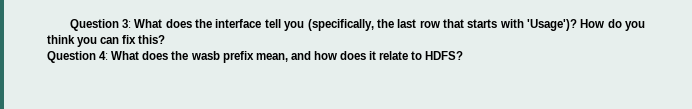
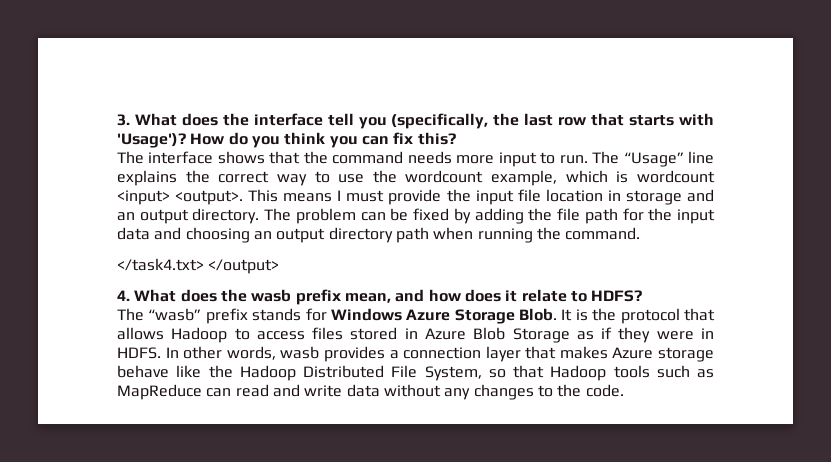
[69,19,132,31] Question 3: -> [117,114,130,126] 3.
[47,51,109,63] Question 4: -> [117,151,714,167] [117,170,715,186] [117,189,715,205] [117,208,716,224] [117,227,641,243] [117,258,280,274] [117,290,130,301] The interface shows that the command needs more input to run. The “Usage” line explains the correct way to use the wordcount example, which is wordcount <input> <output>. This means I must provide the input file location in storage and an output directory. The problem can be fixed by adding the file path for the input data and choosing an output directory path when running the command. // </task4.txt> </output> // 4.
(464, 55) none -> [117,308,716,324] [117,327,714,343] [117,346,714,362] [117,365,714,381] [117,384,624,400] // The “wasb” prefix stands for Windows Azure Storage Blob. It is the protocol that allows Hadoop to access files stored in Azure Blob Storage as if they were in HDFS. In other words, wasb provides a connection layer that makes Azure storage behave like the Hadoop Distributed File System, so that Hadoop tools such as MapReduce can read and write data without any changes to the code.

